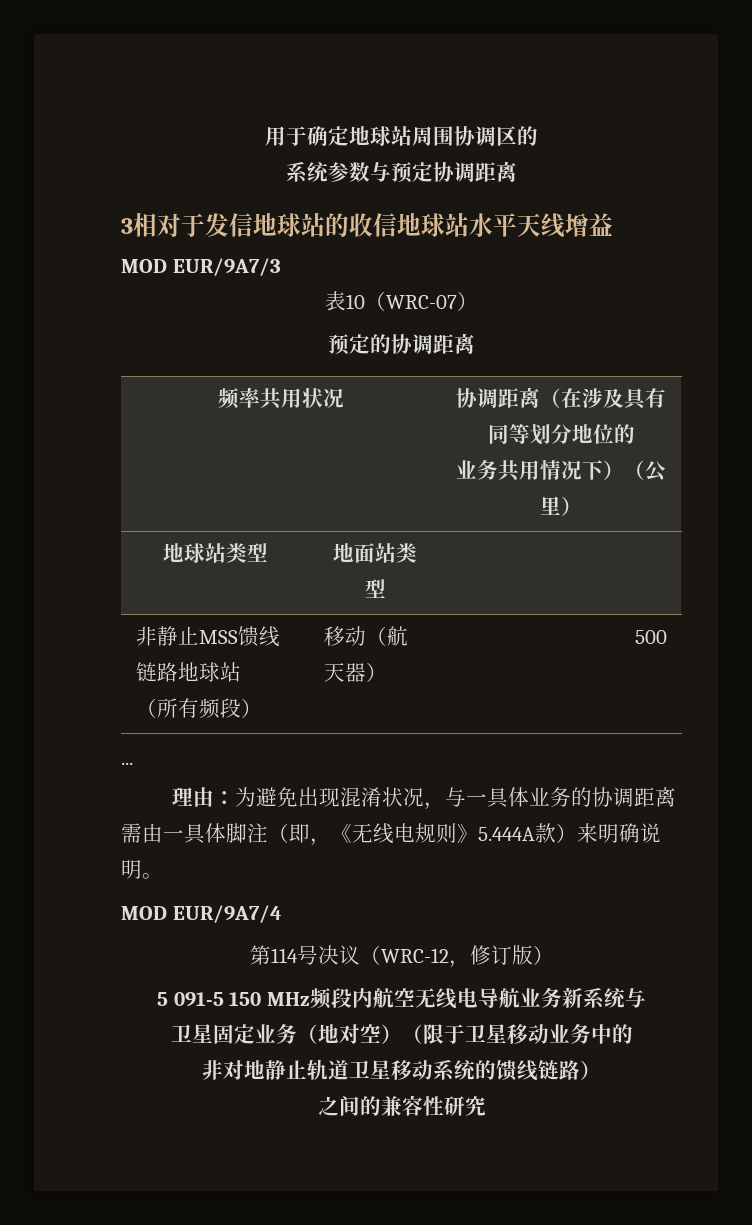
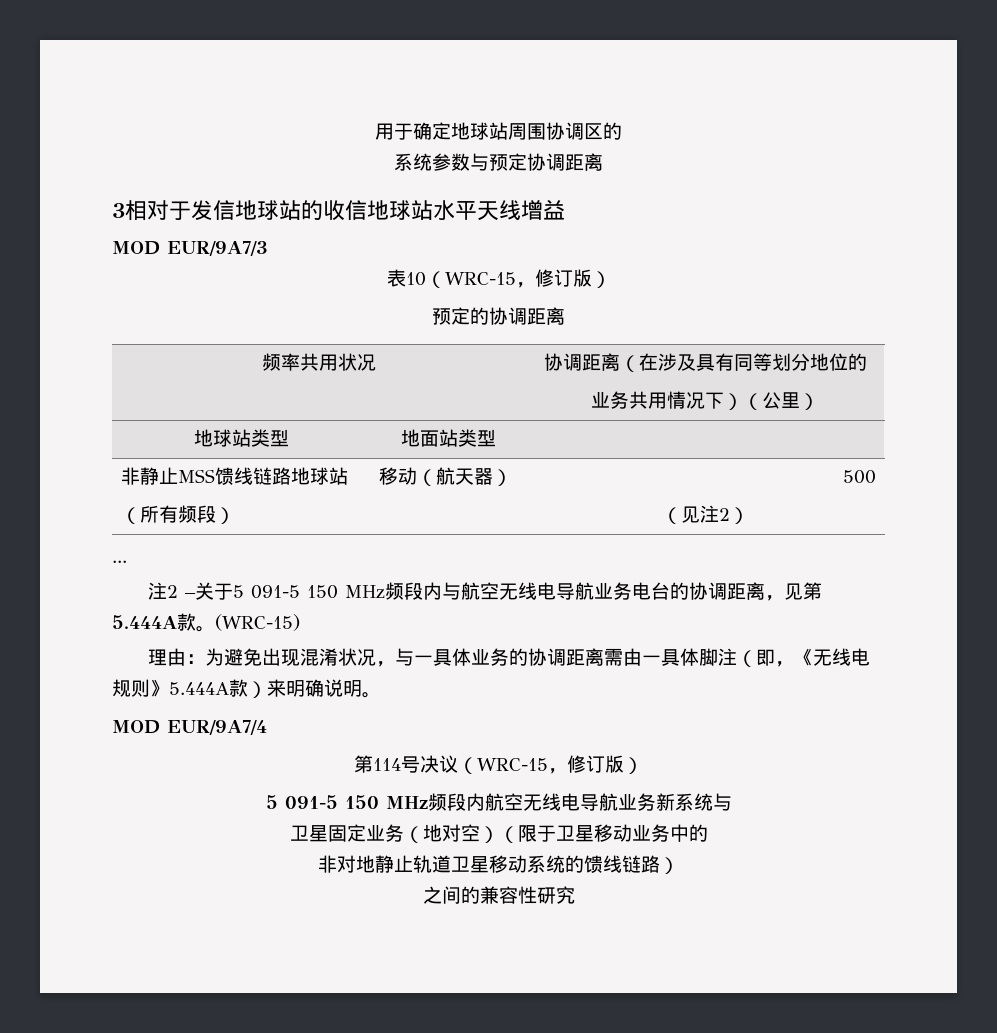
[386,295,457,309] WRC-07 -> [444,269,592,288] WRC-15，修订版
[121,762,133,765] // ... -> [661,505,749,524] [112,560,127,563] [147,582,822,601] [112,613,300,632] // （见注2） // ... // 注2 –关于5 091-5 150 MHz频段内与航空无线电导航业务电台的协调距离，见第5.444A款。(WRC-15)
[380,948,449,963] WRC-12 -> [477,758,548,771] WRC-15

